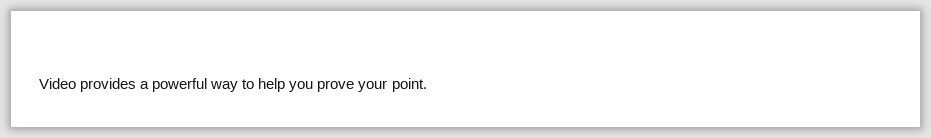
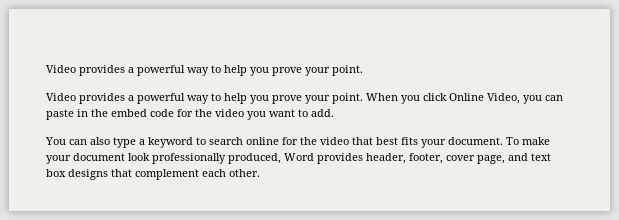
(427, 85) none -> [46,93,563,104] [46,109,334,120] [45,137,550,148] [46,153,551,164] [46,169,260,180] // Video provides a powerful way to help you prove your point. When you click Online Video, you can paste in the embed code for the video you want to add. // You can also type a keyword to search online for the video that best fits your document. To make your document look professionally produced, Word provides header, footer, cover page, and text box designs that complement each other.

